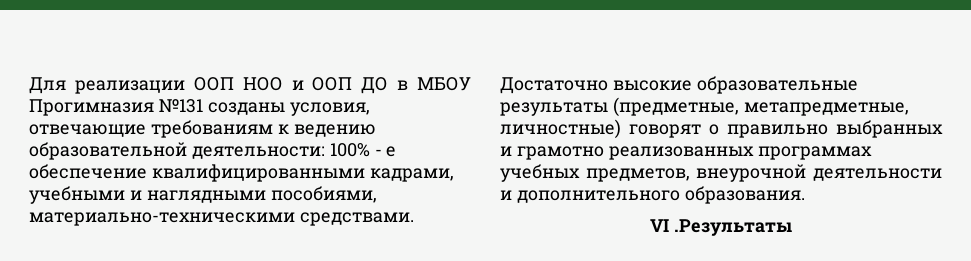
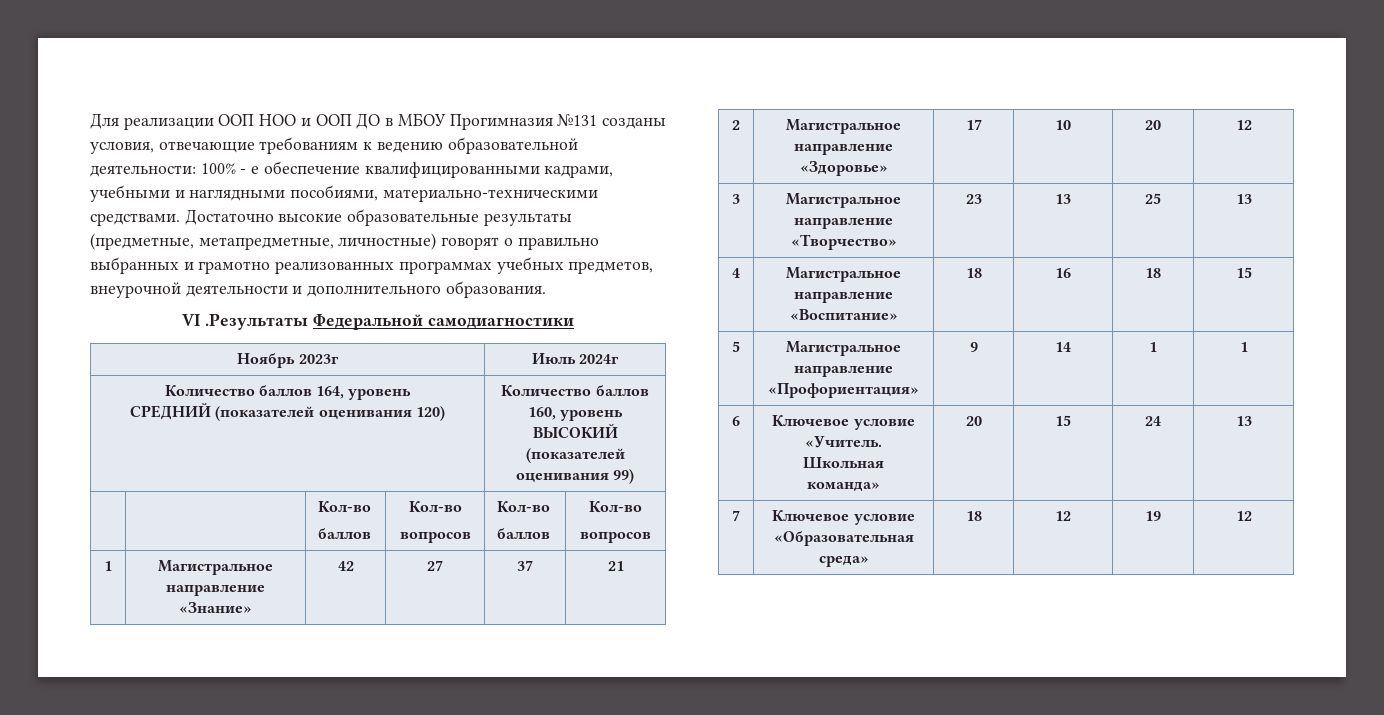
(792, 227) none -> [312,314,574,330] [237,353,339,368] [531,353,620,364] [164,385,412,400] [130,403,445,421] [501,385,649,397] [527,407,624,421] [532,424,618,439] [525,448,625,463] [515,469,635,484] [318,501,372,513] [318,528,372,539] [408,501,462,513] [399,531,471,543] [497,501,551,513] [497,528,551,539] [589,501,642,513] [580,531,651,543] [104,561,112,571] [158,560,273,575] [166,584,265,596] [179,602,252,613] [337,561,354,571] [427,560,443,571] [517,560,533,571] [607,561,624,571] [732,120,740,130] [786,119,901,134] [794,143,893,155] [799,161,888,176] [965,119,982,130] [1055,120,1071,130] [1145,120,1161,130] [1235,120,1252,130] [732,194,740,204] [786,193,901,208] [794,217,893,229] [790,234,897,250] [965,194,982,204] [1055,194,1071,204] [1145,193,1161,204] [1235,194,1252,204] [732,268,740,278] [786,267,901,282] [794,291,893,303] [789,309,898,320] [965,268,982,278] [1055,268,1071,278] [1145,268,1161,278] [1235,267,1252,278] [732,341,740,352] [786,341,901,356] [794,365,893,377] [768,383,919,398] [969,342,978,352] [1055,342,1071,352] [1149,342,1157,352] [1239,342,1248,352] [732,416,740,426] [772,415,915,430] [805,436,882,448] [803,457,884,468] [807,481,880,492] [965,416,982,426] [1055,415,1071,426] [1145,416,1161,426] [1235,416,1252,426] [732,510,740,521] [772,510,915,525] [773,531,914,546] [818,555,869,567] [965,511,982,521] [1055,511,1071,521] [1145,511,1161,521] [1235,511,1252,521] Федеральной самодиагностики // Ноябрь 2023г | Июль 2024г // Количество баллов 164, уровень // СРЕДНИЙ (показателей оценивания 120) | Количество баллов 160, уровень ВЫСОКИЙ (показателей оценивания 99) // | | Кол-во // баллов | Кол-во // вопросов | Кол-во // баллов | Кол-во // вопросов // 1 | Магистральное направление «Знание» | 42 | 27 | 37 | 21 // 2 | Магистральное направление «Здоровье» | 17 | 10 | 20 | 12 // 3 | Магистральное направление «Творчество» | 23 | 13 | 25 | 13 // 4 | Магистральное направление «Воспитание» | 18 | 16 | 18 | 15 // 5 | Магистральное направление «Профориентация» | 9 | 14 | 1 | 1 // 6 | Ключевое условие «Учитель. Школьная команда» | 20 | 15 | 24 | 13 // 7 | Ключевое условие «Образовательная среда» | 18 | 12 | 19 | 12

